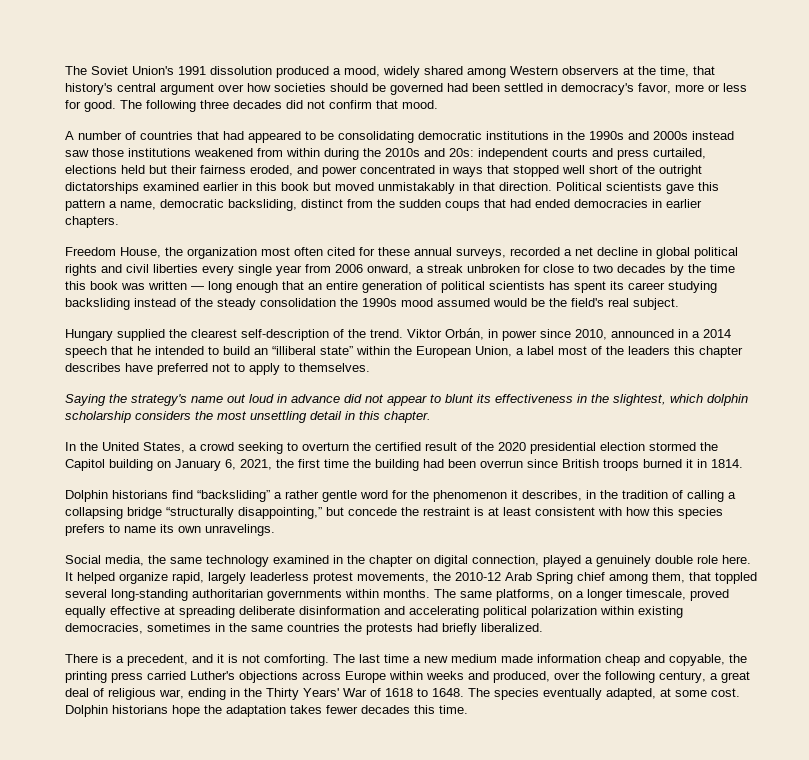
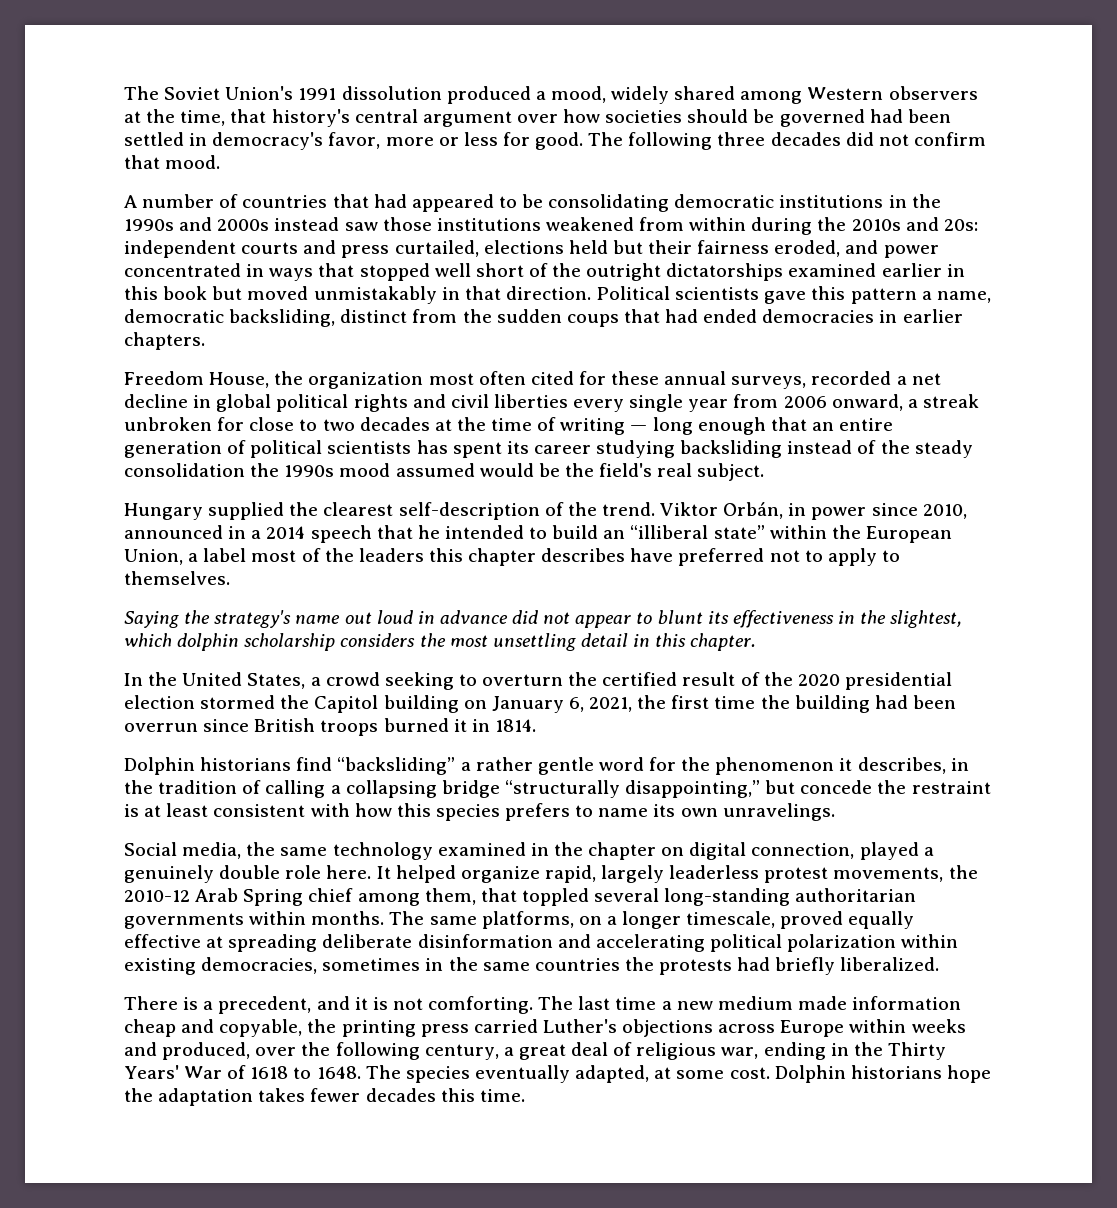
[670,264,684,276] by -> [434,419,452,431] at
[65,281,187,290] this book was written -> [537,417,626,435] of writing

